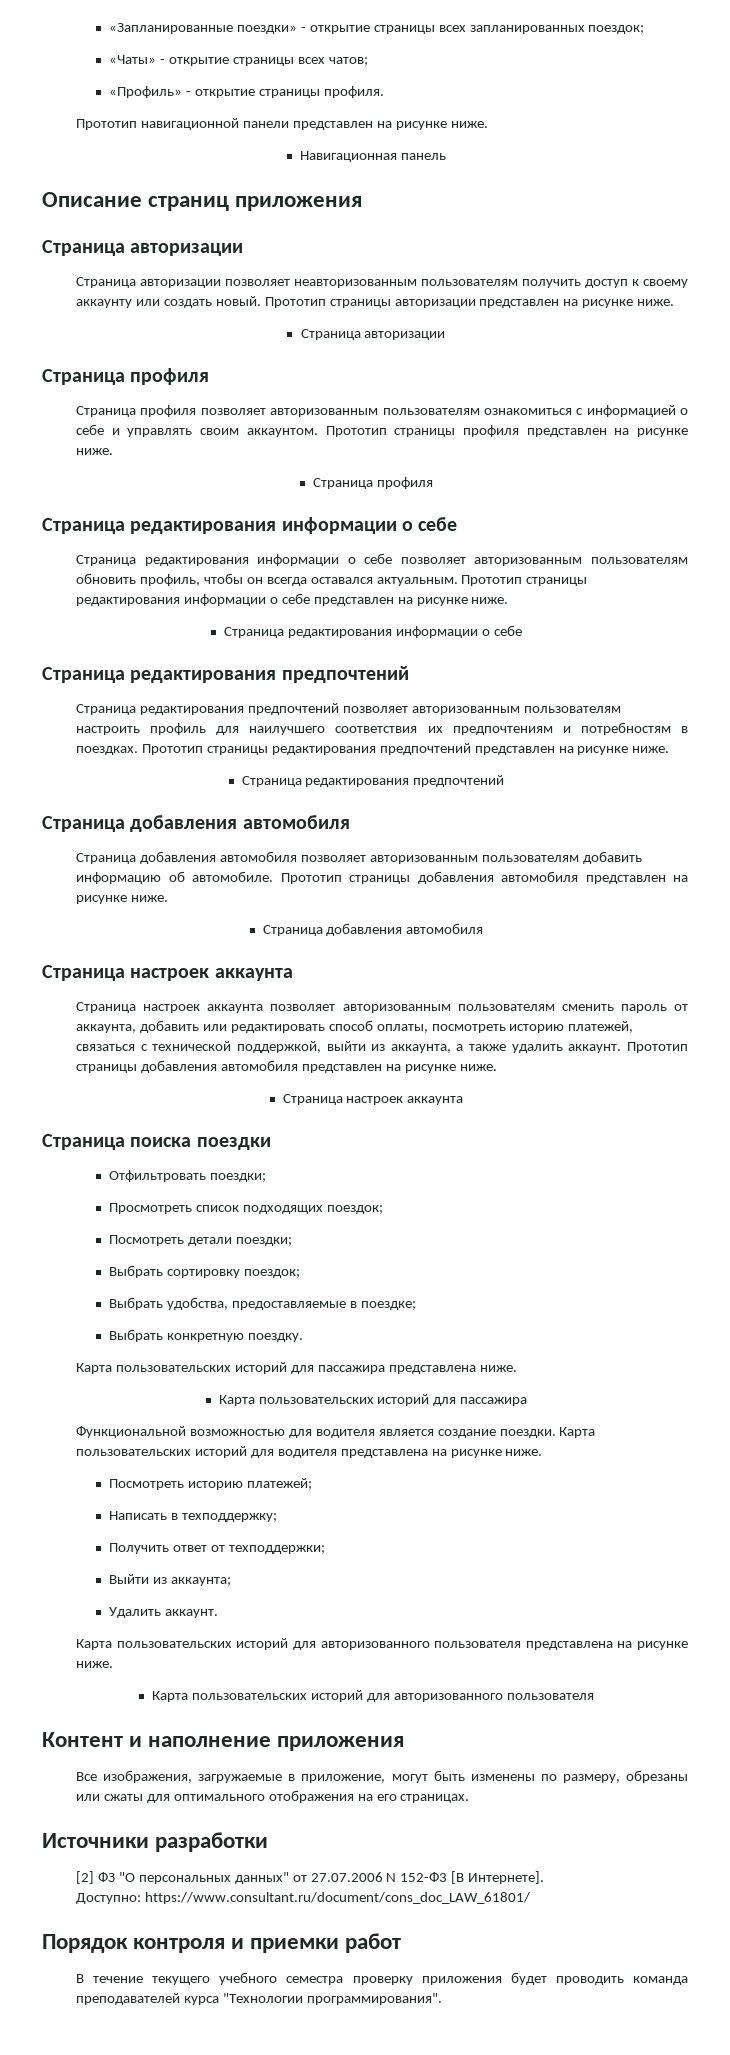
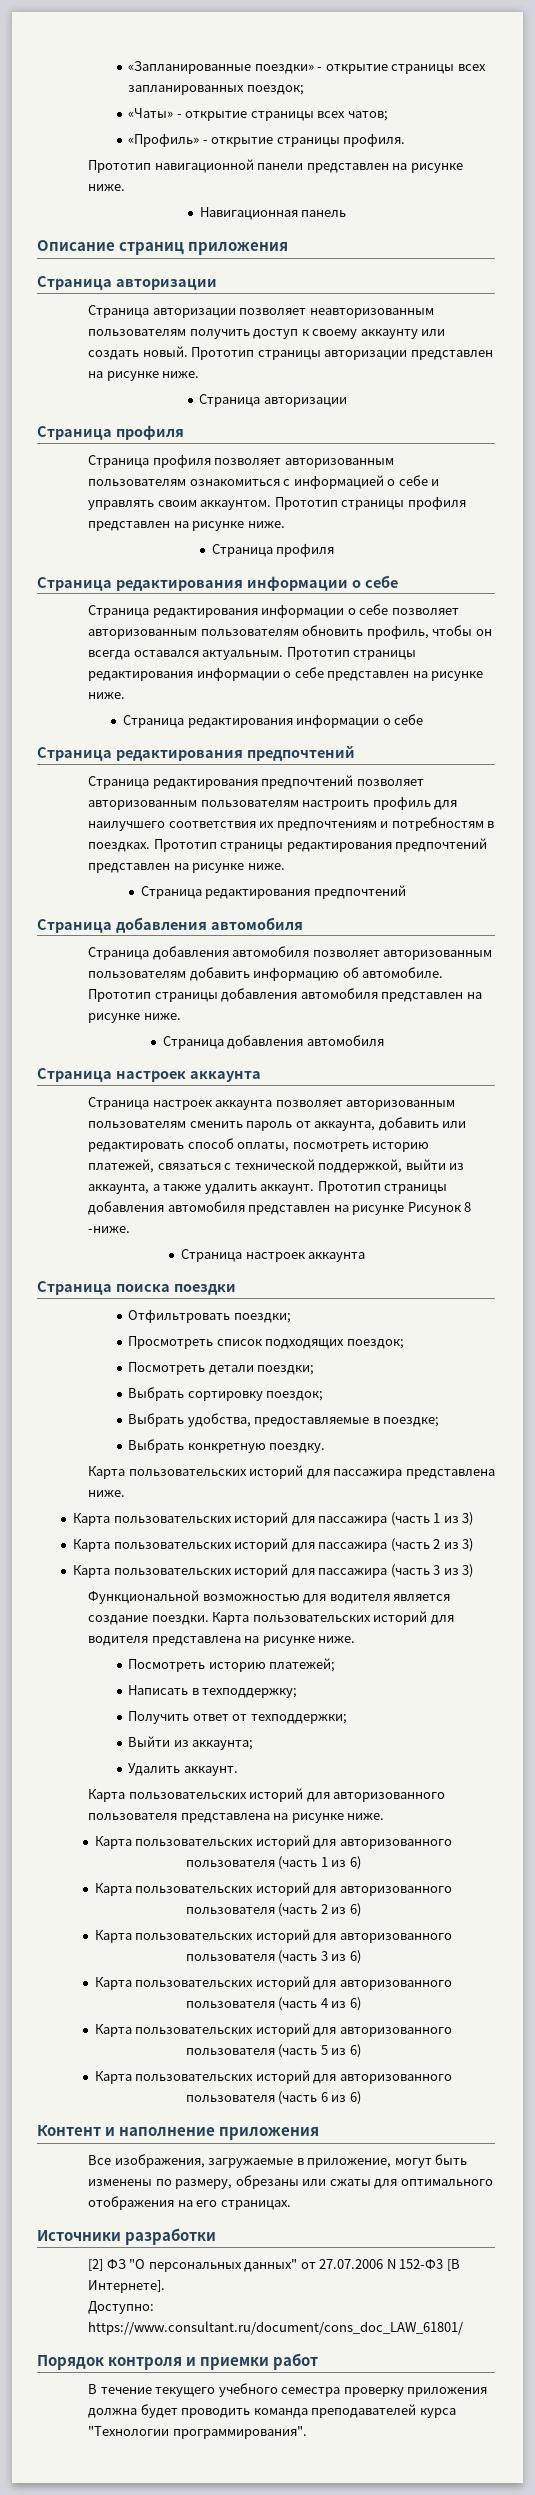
[459,1064,497,1071] ниже. -> [407,1202,472,1215] [88,1226,131,1233] Рисунок 8 -ниже.
(528, 1401) none -> [390,1512,474,1526] [73,1538,474,1552] [73,1564,474,1578] (часть 1 из 3) // Карта пользовательских историй для пассажира (часть 2 из 3) // Карта пользовательских историй для пассажира (часть 3 из 3)
(594, 1696) none -> [278,1856,361,1870] [94,1882,452,1896] [185,1903,361,1917] [94,1929,452,1943] [185,1950,361,1964] [94,1976,452,1990] [185,1997,361,2011] [94,2023,452,2037] [185,2044,361,2058] [94,2070,452,2084] [185,2091,361,2105] (часть 1 из 6) // Карта пользовательских историй для авторизованного пользователя (часть 2 из 6) // Карта пользовательских историй для авторизованного пользователя (часть 3 из 6) // Карта пользовательских историй для авторизованного пользователя (часть 4 из 6) // Карта пользовательских историй для авторизованного пользователя (часть 5 из 6) // Карта пользовательских историй для авторизованного пользователя (часть 6 из 6)
(502, 1980) none -> [88,2408,138,2418] должна

